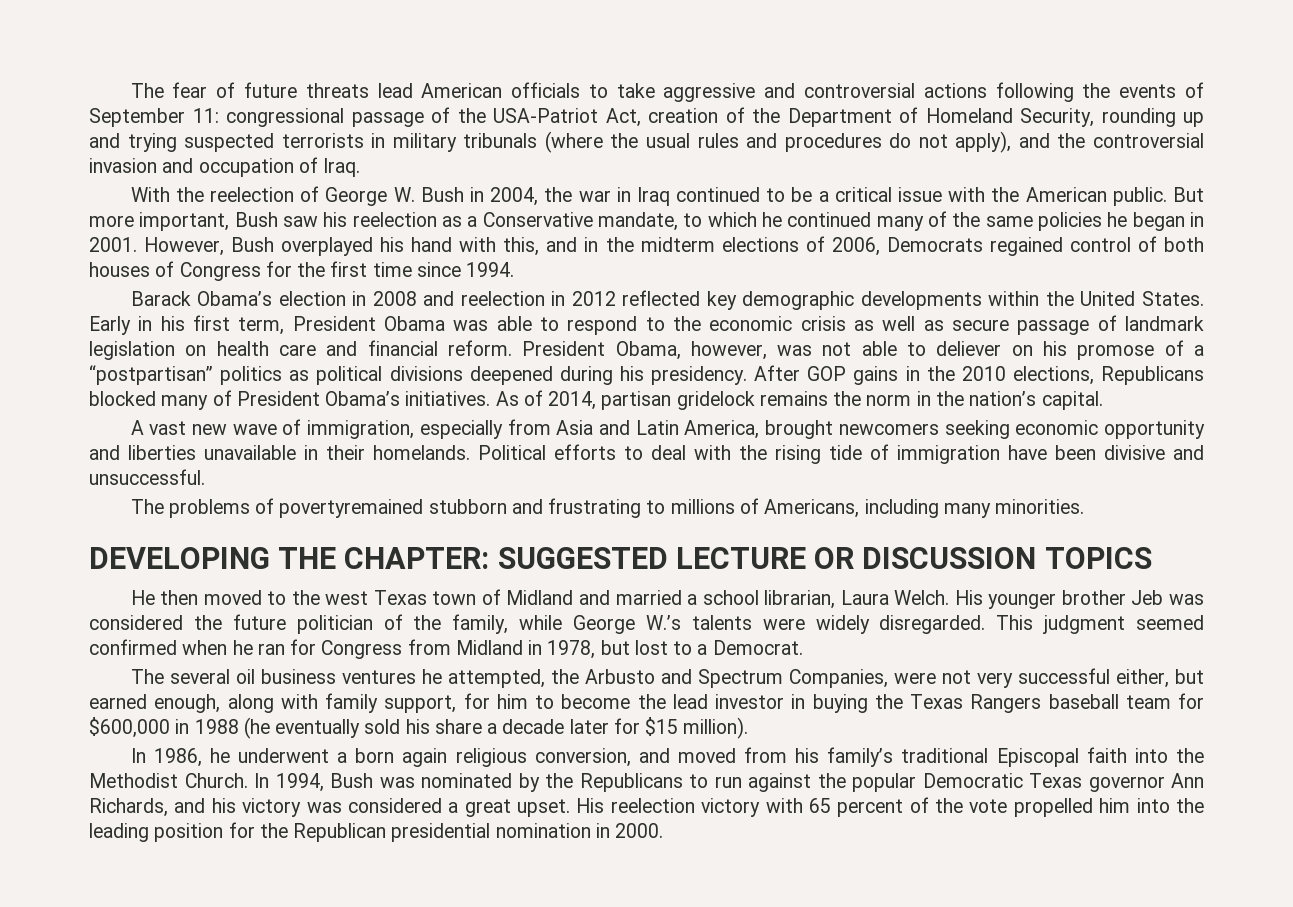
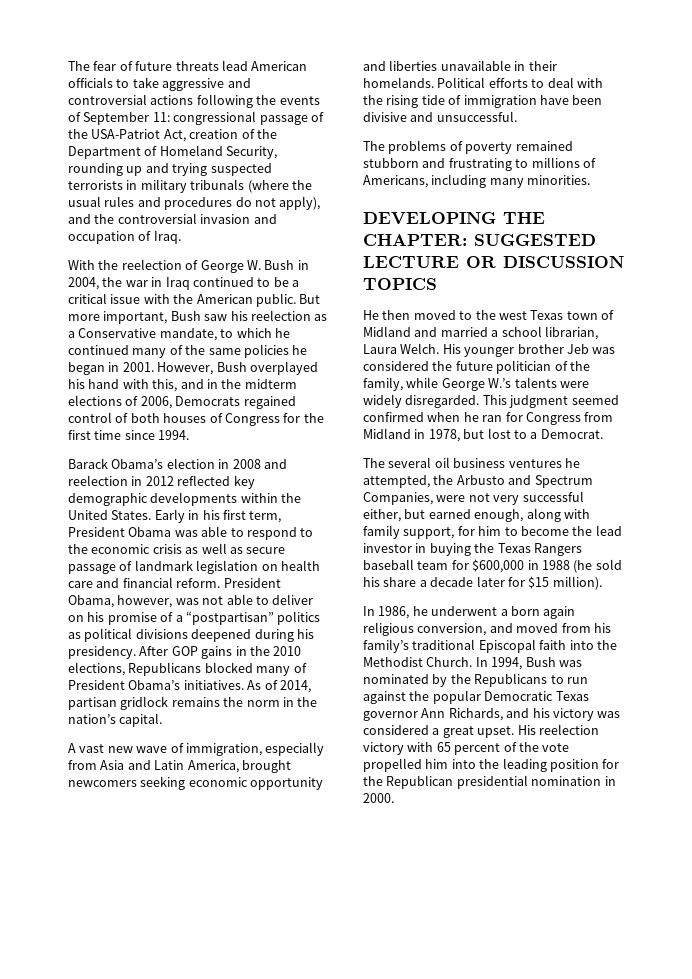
[936,341,1002,356] deliever -> [272,594,314,605] deliver
[1077,344,1155,360] promose -> [107,612,157,625] promise
[676,391,755,410] gridelock -> [120,696,169,710] gridlock
[279,499,424,518] povertyremained -> [465,141,573,154] poverty remained
[275,719,361,738] eventually -> (593, 566) none

